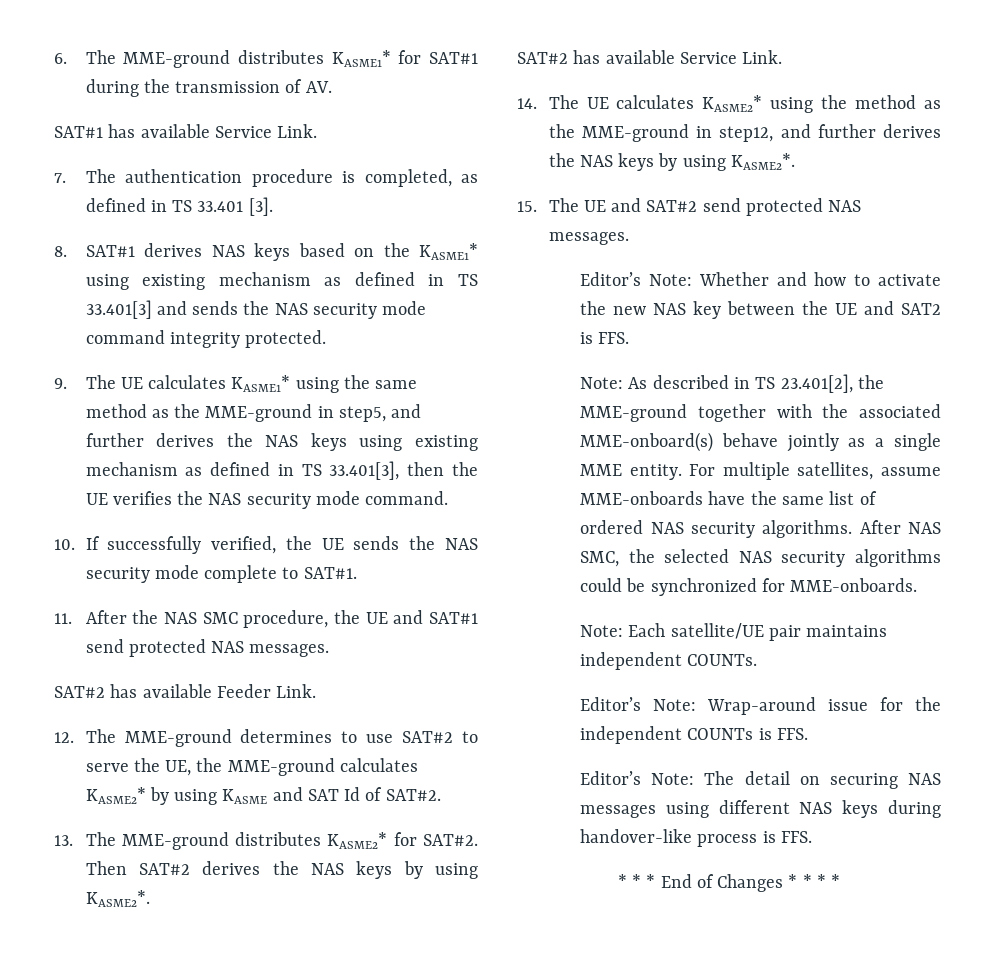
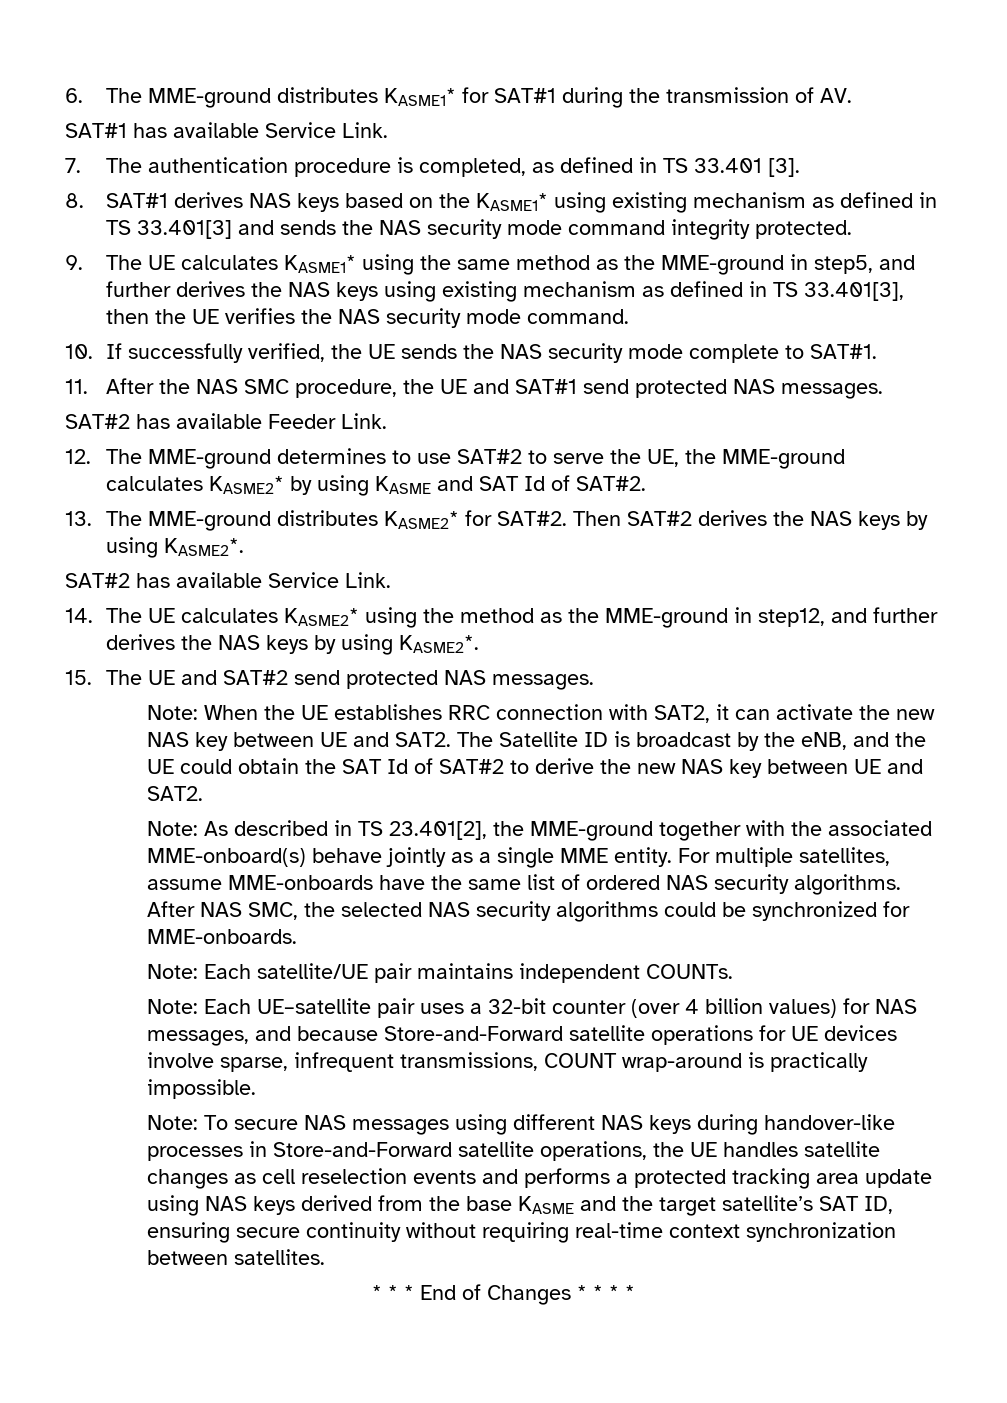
[580,272,871,286] Editor’s Note: Whether and how to -> [147,704,771,723] Note: When the UE establishes RRC connection with SAT2, it can
[802,301,941,315] [580,332,630,344] the UE and SAT2 is FFS. -> [320,731,927,751] [147,758,924,778] [147,786,204,801] UE and SAT2. The Satellite ID is broadcast by the eNB, and the UE could obtain the SAT Id of SAT#2 to derive the new NAS key between UE and SAT2.
[580,697,941,715] [580,726,809,744] [580,771,898,789] Editor’s Note: Wrap-around issue for the independent COUNTs is FFS. // Editor’s Note: The detail on securing -> [147,998,918,1018] [147,1025,898,1046] [147,1052,869,1072] [147,1079,257,1099] [147,1115,299,1130] Note: Each UE–satellite pair uses a 32-bit counter (over 4 billion values) for NAS messages, and because Store-and-Forward satellite operations for UE devices involve sparse, infrequent transmissions, COUNT wrap-around is practically impossible. // Note: To secure
[697,831,813,847] process is FFS. -> [147,1141,881,1161] [147,1168,933,1189] [147,1195,894,1216] [147,1222,897,1243] [147,1249,326,1265] processes in Store-and-Forward satellite operations, the UE handles satellite changes as cell reselection events and performs a protected tracking area update using NAS keys derived from the base KASME and the target satellite’s SAT ID, ensuring secure continuity without requiring real-time context synchronization between satellites.

